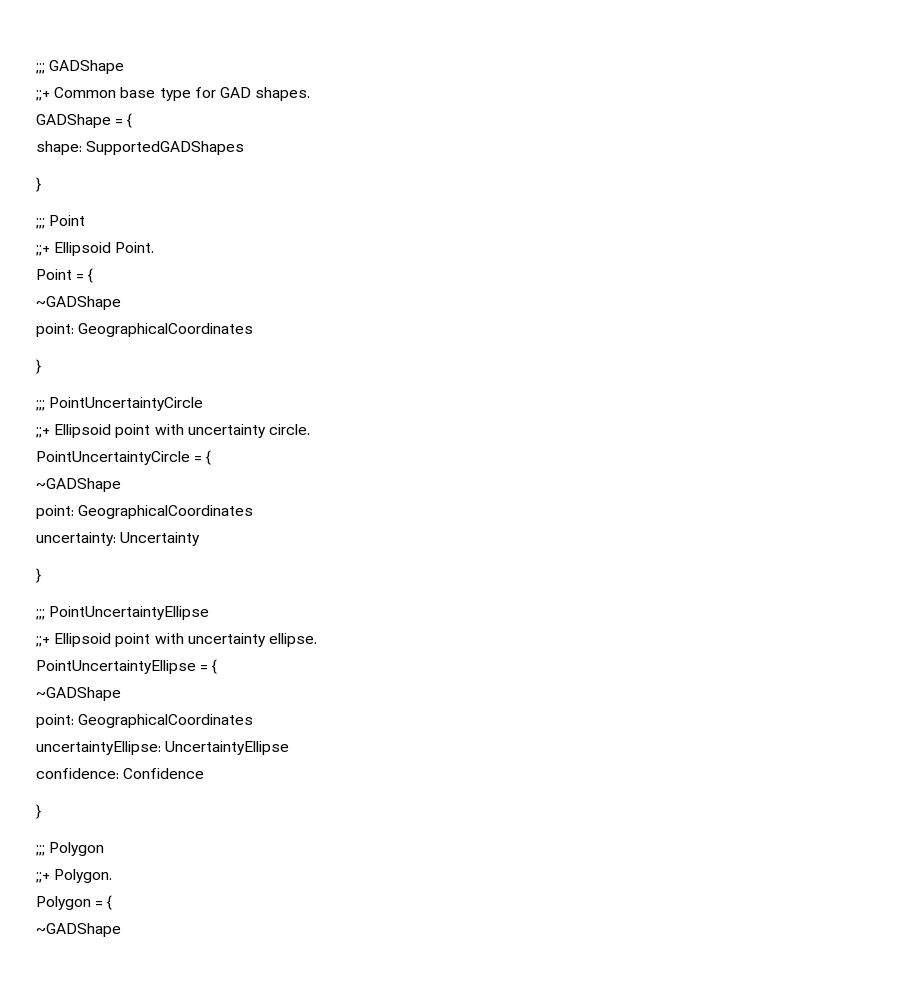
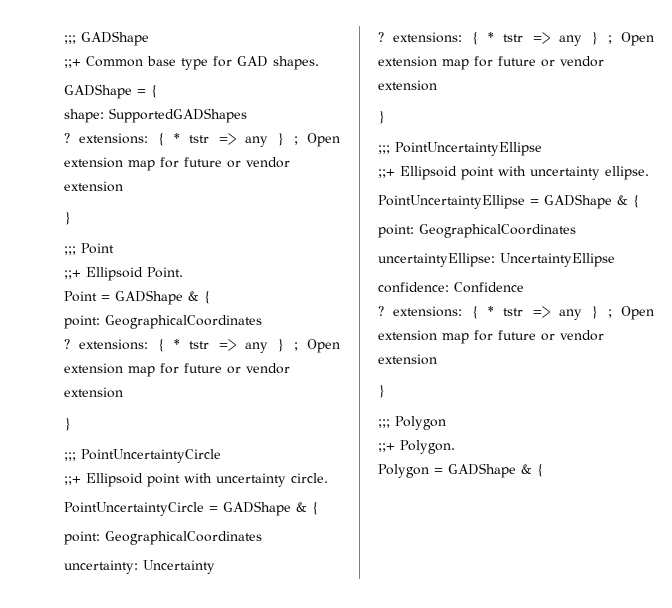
(245, 148) none -> [64,133,340,147] [64,157,290,171] [64,181,123,192] // ? extensions: { * tstr => any } ; Open extension map for future or vendor extension
[88,268,94,283] [36,296,121,310] [36,323,254,337] { // ~GADShape // point: GeographicalCoordinates -> [115,290,211,305] [64,315,262,329] [64,339,340,353] [64,363,290,377] [64,387,123,398] GADShape & { // point: GeographicalCoordinates // ? extensions: { * tstr => any } ; Open extension map for future or vendor extension
[206,450,212,465] [36,478,121,492] { // ~GADShape -> [223,501,319,516] GADShape & {
(201, 539) none -> [378,32,654,46] [378,56,604,70] [378,80,437,91] // ? extensions: { * tstr => any } ; Open extension map for future or vendor extension
[212,659,218,674] [36,687,121,701] { // ~GADShape -> [544,194,640,209] GADShape & {
(205, 773) none -> [378,306,654,320] [378,330,604,344] [378,354,437,365] // ? extensions: { * tstr => any } ; Open extension map for future or vendor extension
[107,895,113,910] [36,923,121,937] { // ~GADShape -> [448,463,544,478] GADShape & {

